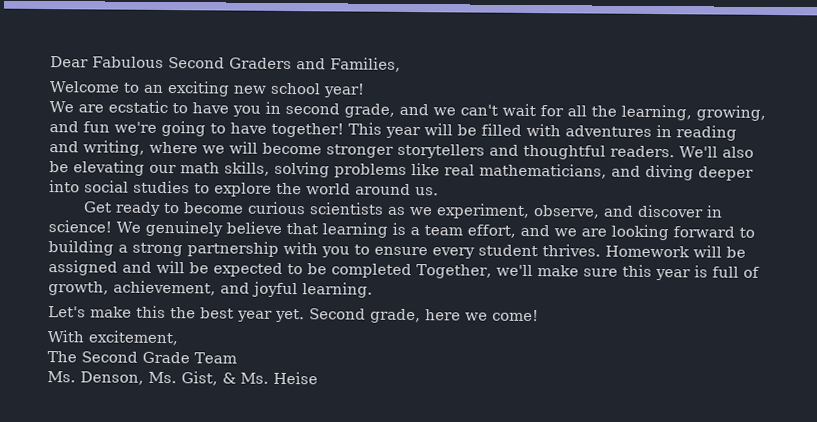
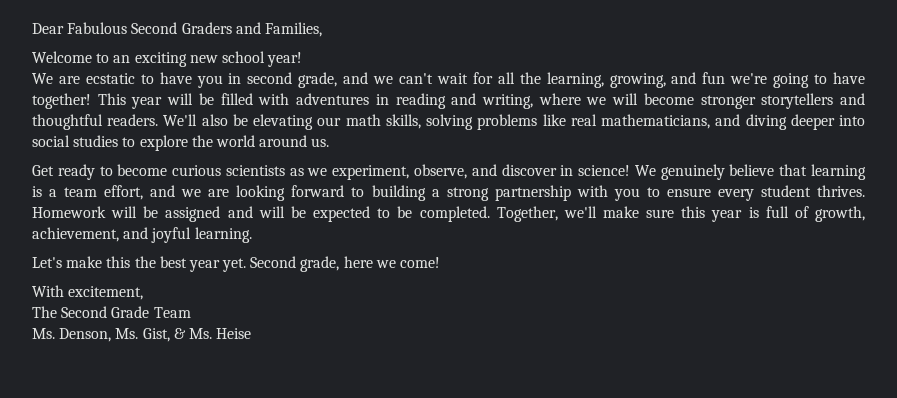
[331,263,412,279] completed -> [419,206,490,222] completed.

